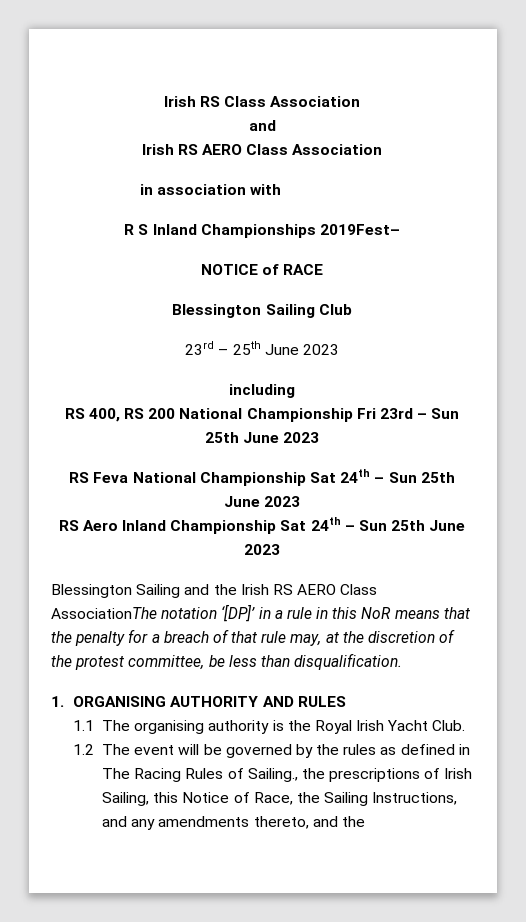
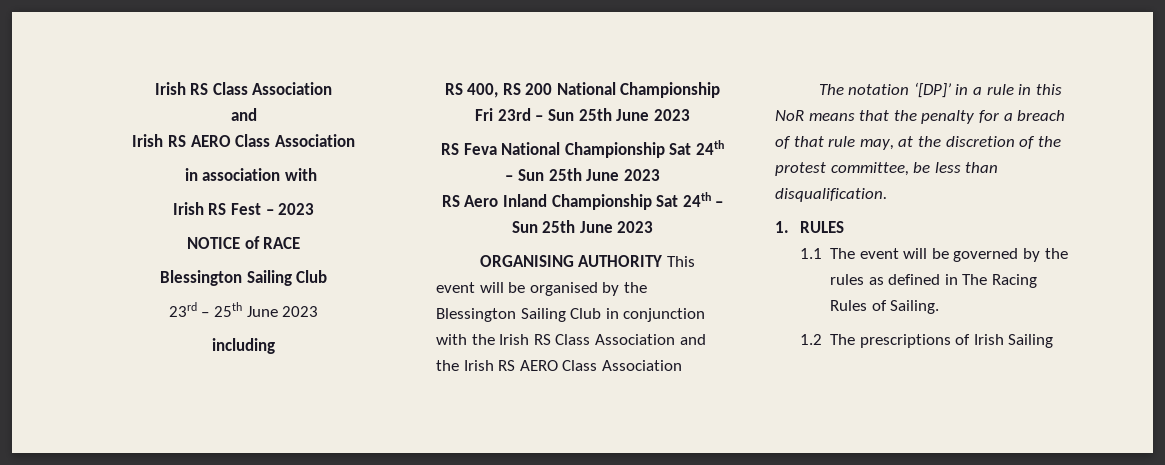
[124,224,400,238] R S Inland Championships 2019Fest– -> [172,202,315,215] Irish RS Fest – 2023
[51,584,181,598] Blessington Sailing -> [479,255,695,267] [436,282,647,296] [436,308,706,322] [436,334,675,345] ORGANISING AUTHORITY This event will be organised by the Blessington Sailing Club in conjunction with the Irish RS Class Association
[51,607,157,619] AssociationThe -> [601,360,682,371] [818,84,844,95] Association // The
[73,696,346,707] [73,720,466,734] [73,744,95,755] ORGANISING AUTHORITY AND RULES // 1.1 The organising authority is the Royal Irish Yacht Club. // 1.2 -> [799,221,844,233] [799,248,822,259] RULES // 1.1
[247,768,473,782] [102,792,458,806] [102,816,365,830] Sailing., the prescriptions of Irish Sailing, this Notice of Race, the Sailing Instructions, and any amendments thereto, and the -> [890,300,940,314] [799,334,1054,348] Sailing. // 1.2 The prescriptions of Irish Sailing

